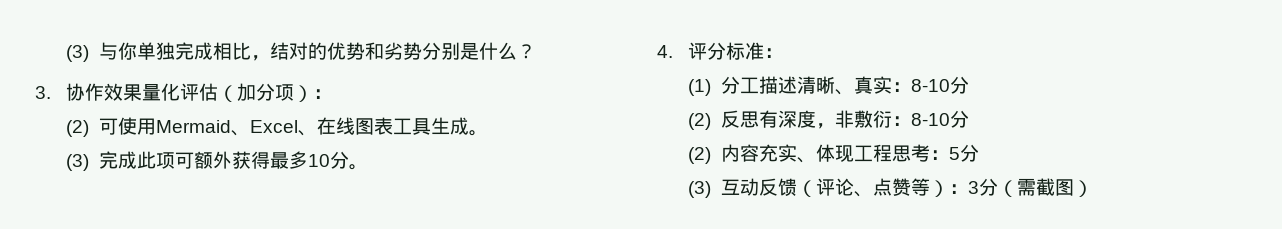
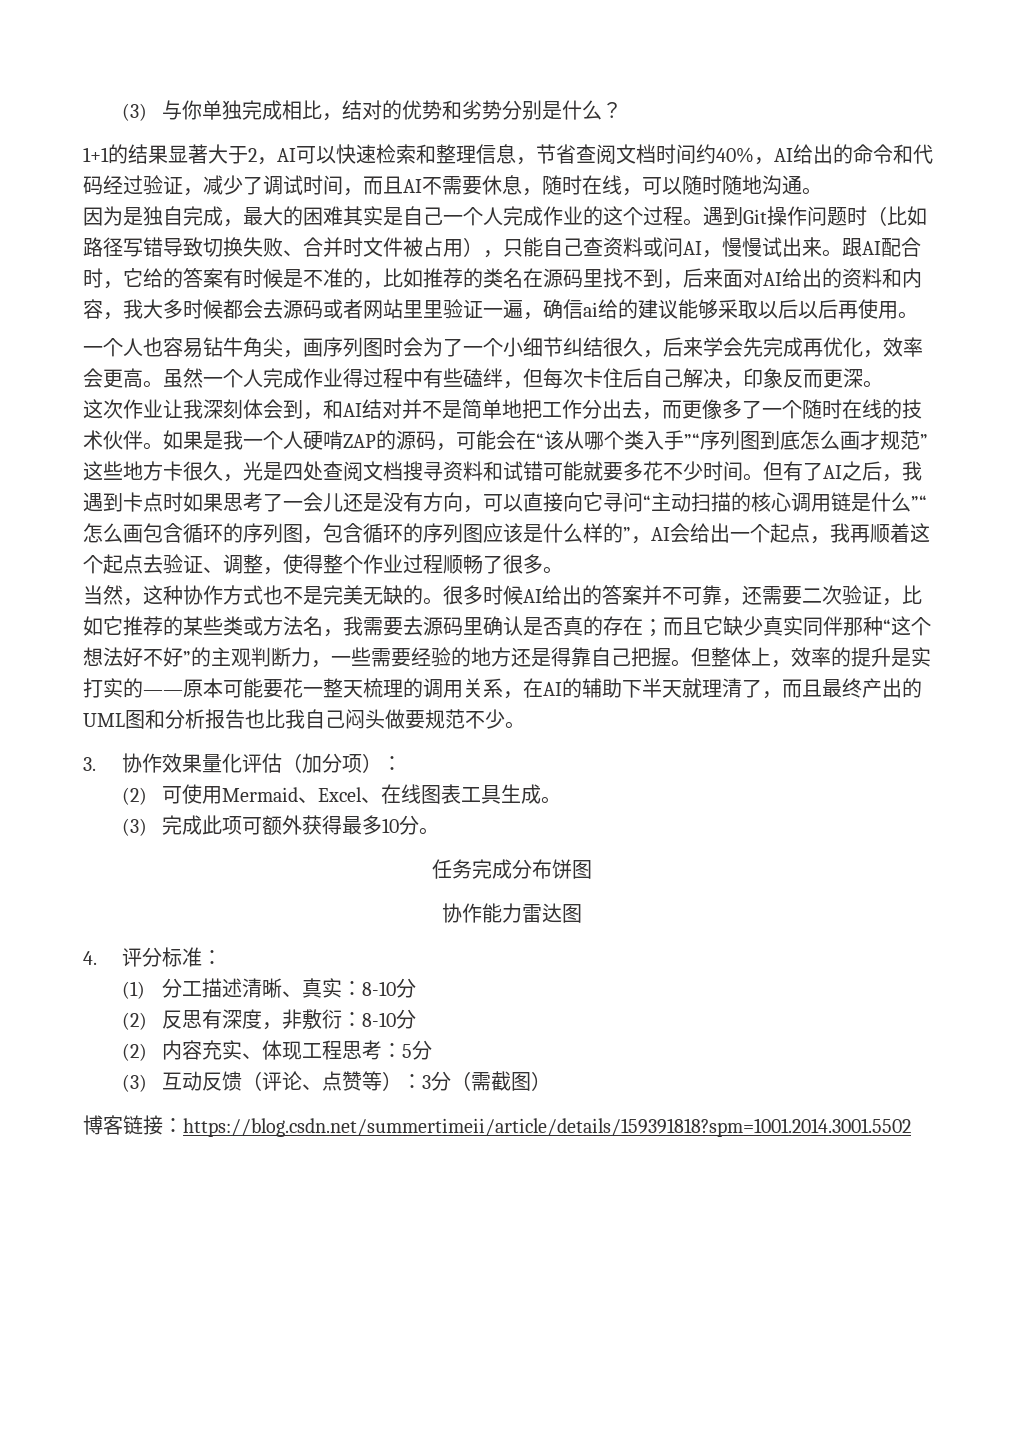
(536, 51) none -> [83,144,933,165] [83,175,822,196] [83,206,927,227] [83,237,921,258] [83,268,922,289] [83,299,918,320] [83,337,923,358] [83,368,883,389] [83,399,922,420] [83,430,928,451] [83,461,922,482] [83,492,927,513] [83,523,930,544] [83,554,563,575] [83,585,922,606] [83,616,931,637] [83,647,931,668] [83,678,922,699] [83,709,525,729] // 1+1的结果显著大于2，AI可以快速检索和整理信息，节省查阅文档时间约40%，AI给出的命令和代码经过验证，减少了调试时间，而且AI不需要休息，随时在线，可以随时随地沟通。 // 因为是独自完成，最大的困难其实是自己一个人完成作业的这个过程。遇到Git操作问题时（比如路径写错导致切换失败、合并时文件被占用），只能自己查资料或问AI，慢慢试出来。跟AI配合时，它给的答案有时候是不准的，比如推荐的类名在源码里找不到，后来面对AI给出的资料和内容，我大多时候都会去源码或者网站里里验证一遍，确信ai给的建议能够采取以后以后再使用。 // 一个人也容易钻牛角尖，画序列图时会为了一个小细节纠结很久，后来学会先完成再优化，效率会更高。虽然一个人完成作业得过程中有些磕绊，但每次卡住后自己解决，印象反而更深。 // 这次作业让我深刻体会到，和AI结对并不是简单地把工作分出去，而更像多了一个随时在线的技术伙伴。如果是我一个人硬啃ZAP的源码，可能会在“该从哪个类入手”“序列图到底怎么画才规范”这些地方卡很久，光是四处查阅文档搜寻资料和试错可能就要多花不少时间。但有了AI之后，我遇到卡点时如果思考了一会儿还是没有方向，可以直接向它寻问“主动扫描的核心调用链是什么”“怎么画包含循环的序列图，包含循环的序列图应该是什么样的”，AI会给出一个起点，我再顺着这个起点去验证、调整，使得整个作业过程顺畅了很多。 // 当然，这种协作方式也不是完美无缺的。很多时候AI给出的答案并不可靠，还需要二次验证，比如它推荐的某些类或方法名，我需要去源码里确认是否真的存在；而且它缺少真实同伴那种“这个想法好不好”的主观判断力，一些需要经验的地方还是得靠自己把握。但整体上，效率的提升是实打实的——原本可能要花一整天梳理的调用关系，在AI的辅助下半天就理清了，而且最终产出的UML图和分析报告也比我自己闷头做要规范不少。
(368, 167) none -> [432,859,592,879] [442,903,582,923] // 任务完成分布饼图 // 协作能力雷达图
(1093, 188) none -> [83,1115,911,1137] // 博客链接：https://blog.csdn.net/summertimeii/article/details/159391818?spm=1001.2014.3001.5502

